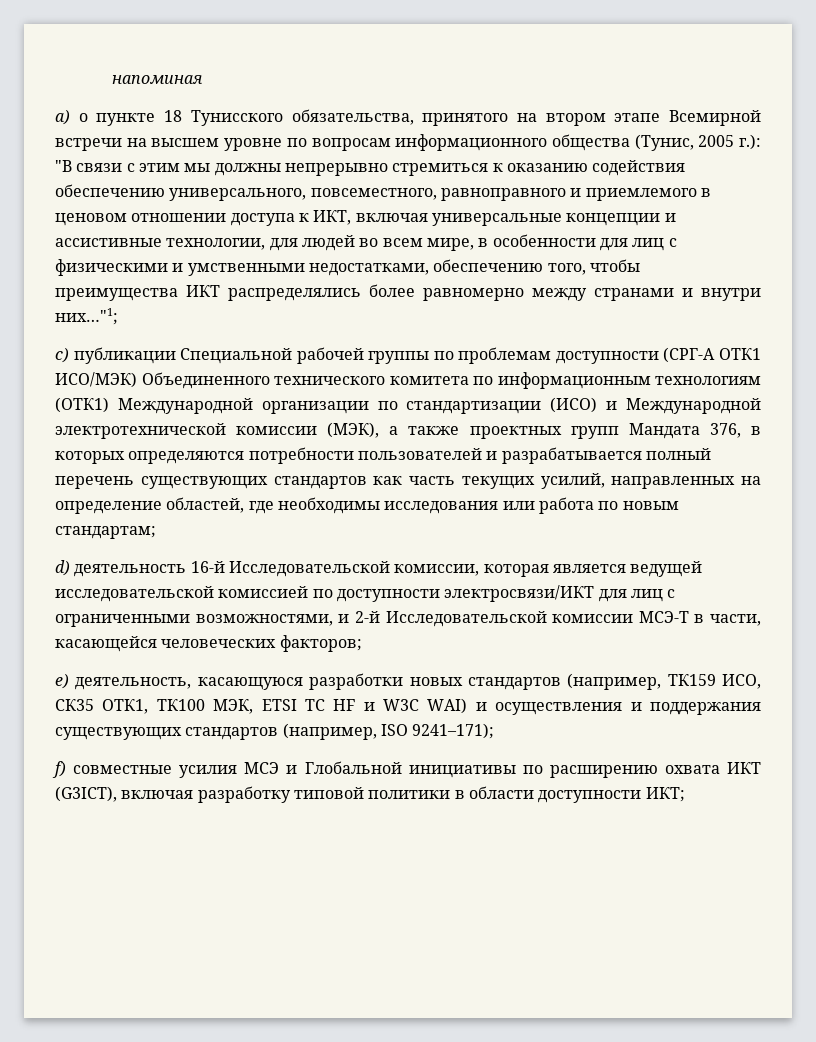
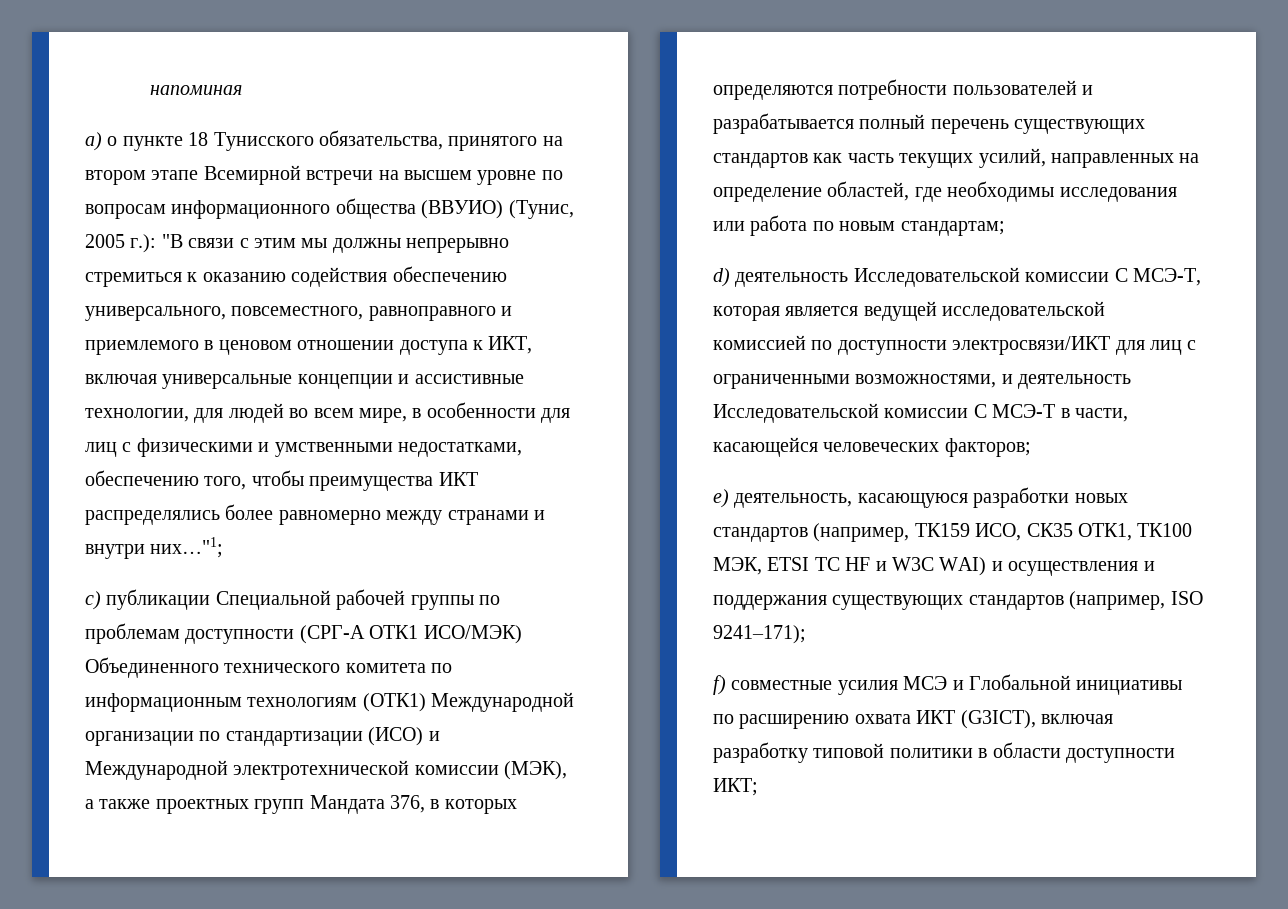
(630, 142) none -> [421,200,504,219] (ВВУИО)
[190,561,480,577] 16-й Исследовательской комиссии, -> [853,267,1201,287] Исследовательской комиссии C МСЭ-T,
[354,611,634,627] 2-й Исследовательской комиссии -> [1018,374,1132,389] [713,403,987,423] деятельность Исследовательской комиссии C

